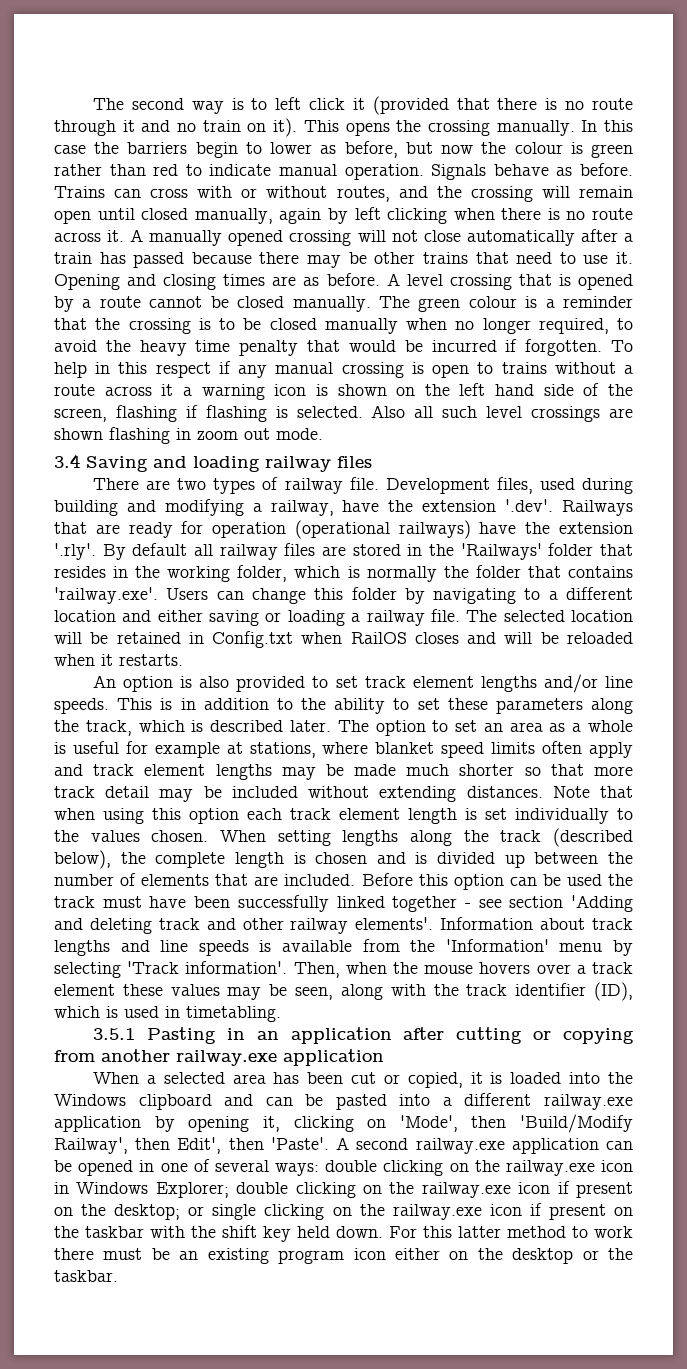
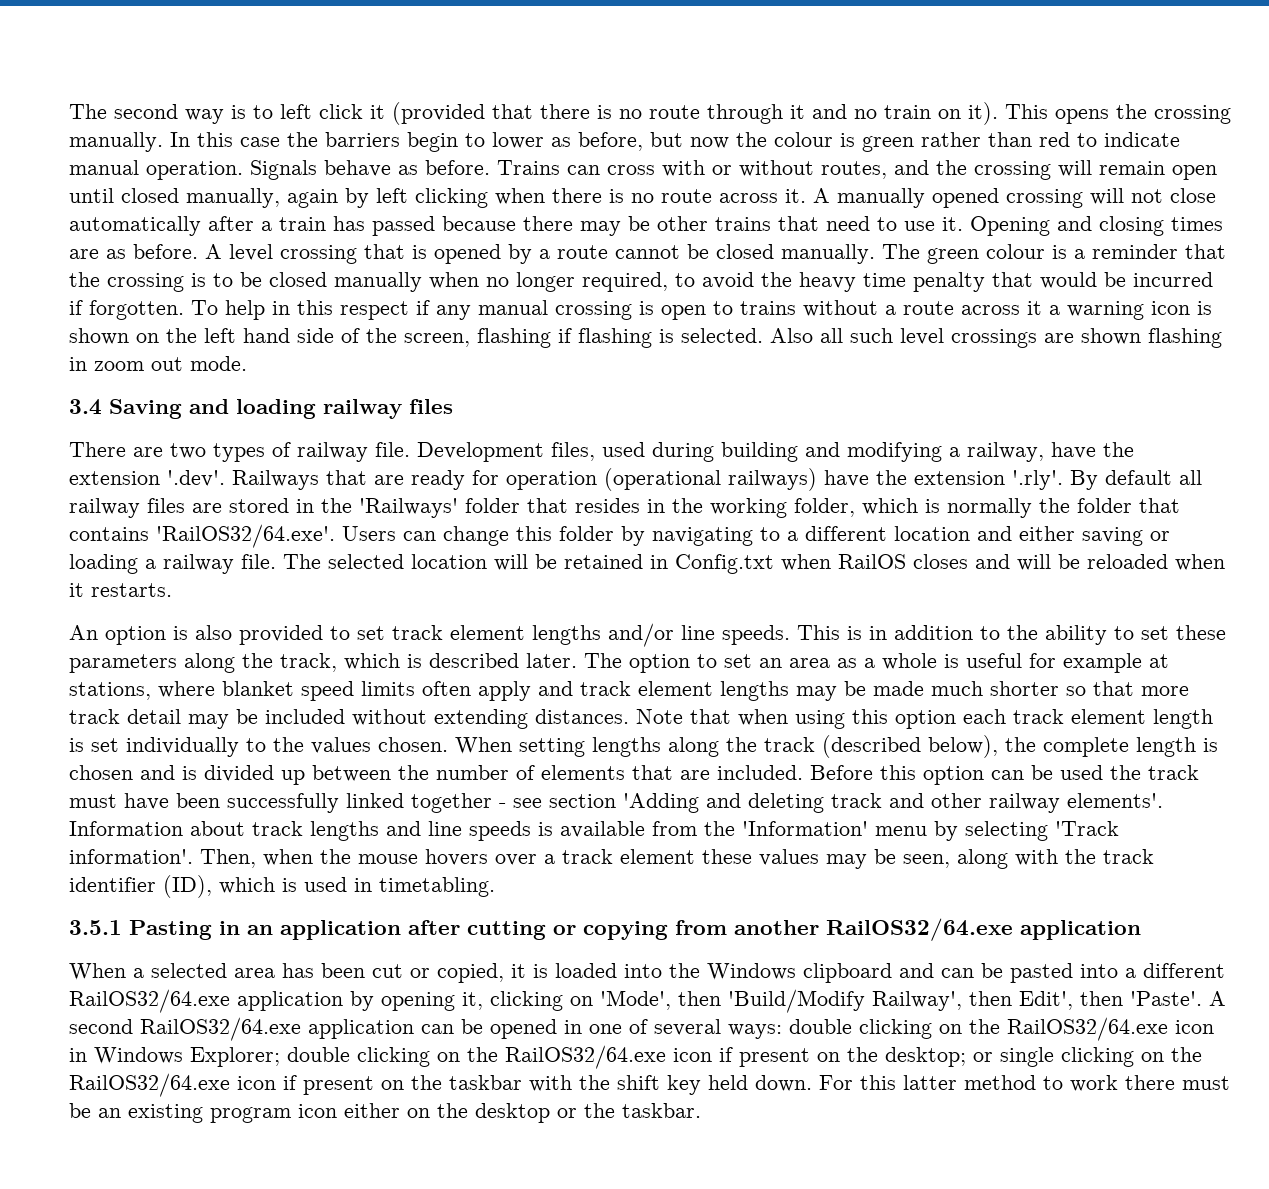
[54,587,158,604] 'railway.exe'. -> [156,524,335,548] 'RailOS32/64.exe'.
[176,1050,277,1066] railway.exe -> [826,918,1013,941] RailOS32/64.exe
[543,1094,633,1110] railway.exe -> [69,989,230,1013] RailOS32/64.exe
[415,1138,505,1154] railway.exe -> [140,1017,301,1041] RailOS32/64.exe
[505,1160,595,1176] railway.exe -> [1007,1017,1168,1041] RailOS32/64.exe
[421,1182,511,1198] railway.exe -> [505,1045,666,1069] RailOS32/64.exe
[392,1204,482,1220] railway.exe -> [69,1073,230,1097] RailOS32/64.exe

